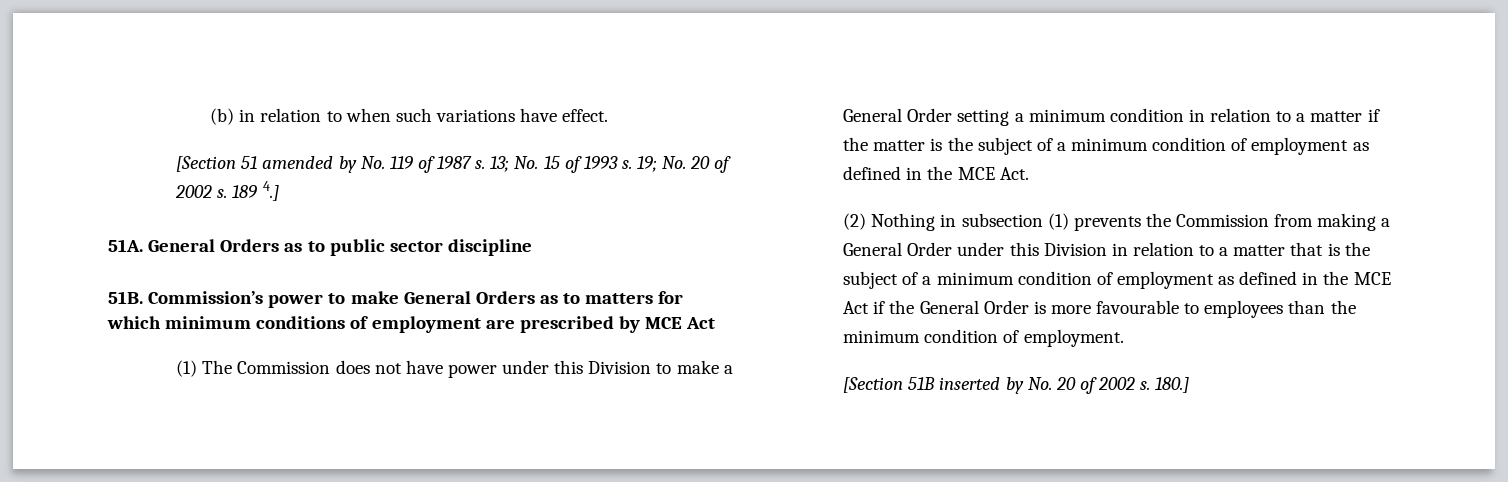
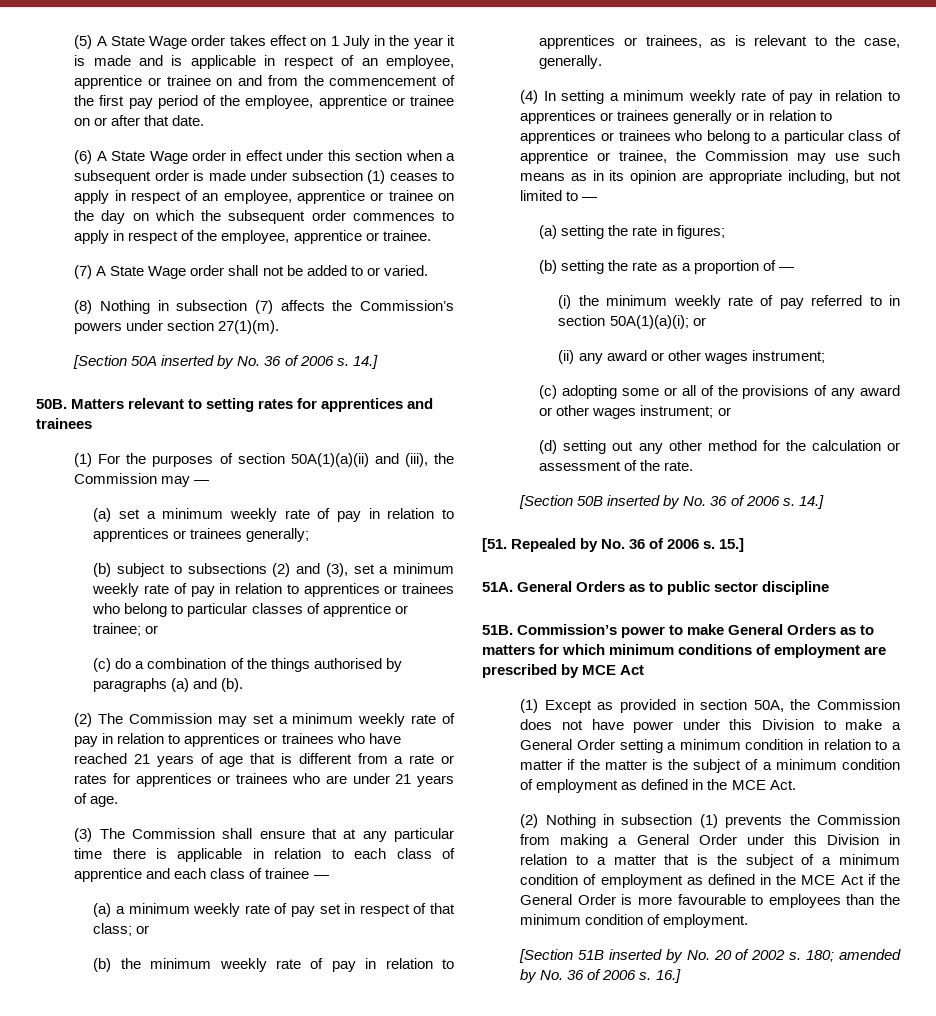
[210,108,609,125] [176,156,732,173] [175,181,279,201] (b) in relation to when such variations have effect. // [Section 51 amended by No. 119 of 1987 s. 13; No. 15 of 1993 s. 19; No. 20 of 2002 s. 189 4.] -> [74,35,455,49] [74,55,454,69] [74,75,456,89] [74,95,454,109] [74,115,205,126] [74,150,456,164] [74,170,455,184] [74,190,455,204] [74,210,455,224] [74,230,431,244] [74,265,428,279] [74,300,454,314] [74,320,280,334] [73,355,378,369] [36,398,434,412] [36,418,92,429] [74,453,455,467] [74,473,210,487] [93,508,454,522] [93,528,310,542] [93,563,454,577] [92,583,454,597] [92,603,408,617] [93,623,159,636] [93,658,402,672] [93,678,244,692] [74,713,456,727] [74,733,401,747] [74,753,455,767] [74,773,455,787] [74,793,119,807] [74,828,454,842] [74,848,455,862] [74,868,329,882] [93,903,456,917] [93,923,150,936] [93,958,454,972] [539,35,901,49] [539,55,603,69] [520,90,900,104] [520,110,832,124] [520,130,901,144] [520,150,901,164] [520,170,901,184] [520,190,598,201] [539,225,725,239] [539,260,794,274] [558,295,900,309] [558,315,706,329] [558,350,825,364] [539,385,900,399] [539,405,731,419] [539,440,901,454] [539,460,694,471] [519,495,824,509] [482,538,745,552] (5) A State Wage order takes effect on 1 July in the year it is made and is applicable in respect of an employee, apprentice or trainee on and from the commencement of the first pay period of the employee, apprentice or trainee on or after that date. // (6) A State Wage order in effect under this section when a subsequent order is made under subsection (1) ceases to apply in respect of an employee, apprentice or trainee on the day on which the subsequent order commences to apply in respect of the employee, apprentice or trainee. // (7) A State Wage order shall not be added to or varied. // (8) Nothing in subsection (7) affects the Commission’s powers under section 27(1)(m). // [Section 50A inserted by No. 36 of 2006 s. 14.] // 50B. Matters relevant to setting rates for apprentices and trainees // (1) For the purposes of section 50A(1)(a)(ii) and (iii), the Commission may — // (a) set a minimum weekly rate of pay in relation to apprentices or trainees generally; // (b) subject to subsections (2) and (3), set a minimum weekly rate of pay in relation to apprentices or trainees who belong to particular classes of apprentice or trainee; or // (c) do a combination of the things authorised by paragraphs (a) and (b). // (2) The Commission may set a minimum weekly rate of pay in relation to apprentices or trainees who have reached 21 years of age that is different from a rate or rates for apprentices or trainees who are under 21 years of age. // (3) The Commission shall ensure that at any particular time there is applicable in relation to each class of apprentice and each class of trainee — // (a) a minimum weekly rate of pay set in respect of that class; or // (b) the minimum weekly rate of pay in relation to apprentices or trainees, as is relevant to the case, generally. // (4) In setting a minimum weekly rate of pay in relation to apprentices or trainees generally or in relation to apprentices or trainees who belong to a particular class of apprentice or trainee, the Commission may use such means as in its opinion are appropriate including, but not limited to — // (a) setting the rate in figures; // (b) setting the rate as a proportion of — // (i) the minimum weekly rate of pay referred to in section 50A(1)(a)(i); or // (ii) any award or other wages instrument; // (c) adopting some or all of the provisions of any award or other wages instrument; or // (d) setting out any other method for the calculation or assessment of the rate. // [Section 50B inserted by No. 36 of 2006 s. 14.] // [51. Repealed by No. 36 of 2006 s. 15.]
[202,360,233,374] The -> [544,699,811,713] Except as provided in section 50A, the
[1155,377,1190,393] 180.] -> [806,949,902,962] [520,969,681,983] 180; amended by No. 36 of 2006 s. 16.]

